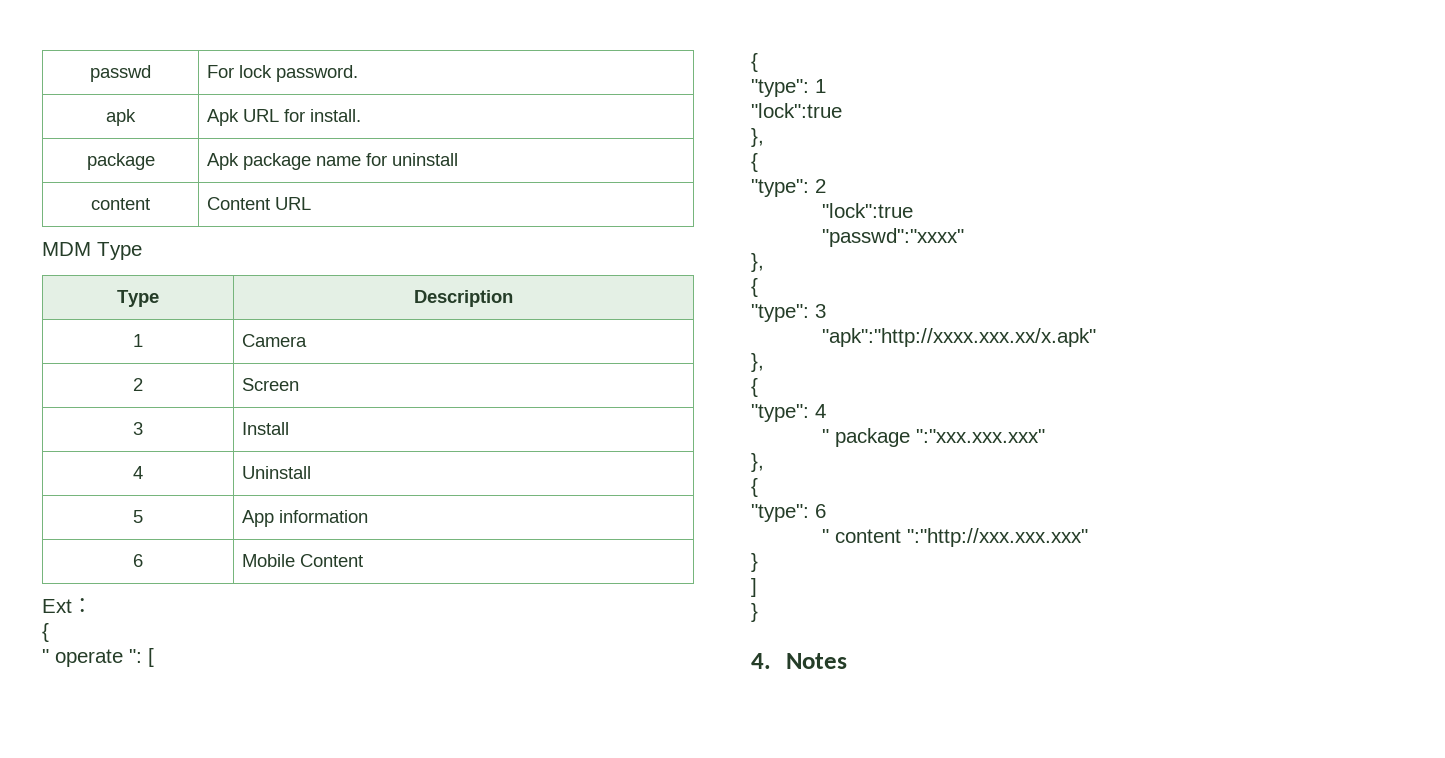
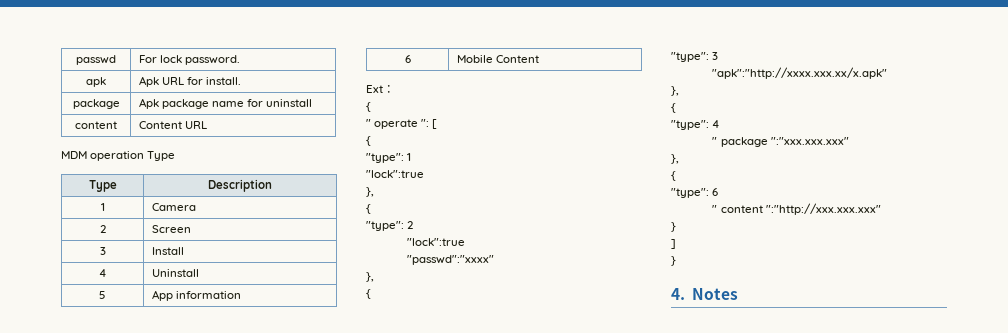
(91, 249) none -> [90,151,145,161] operation

